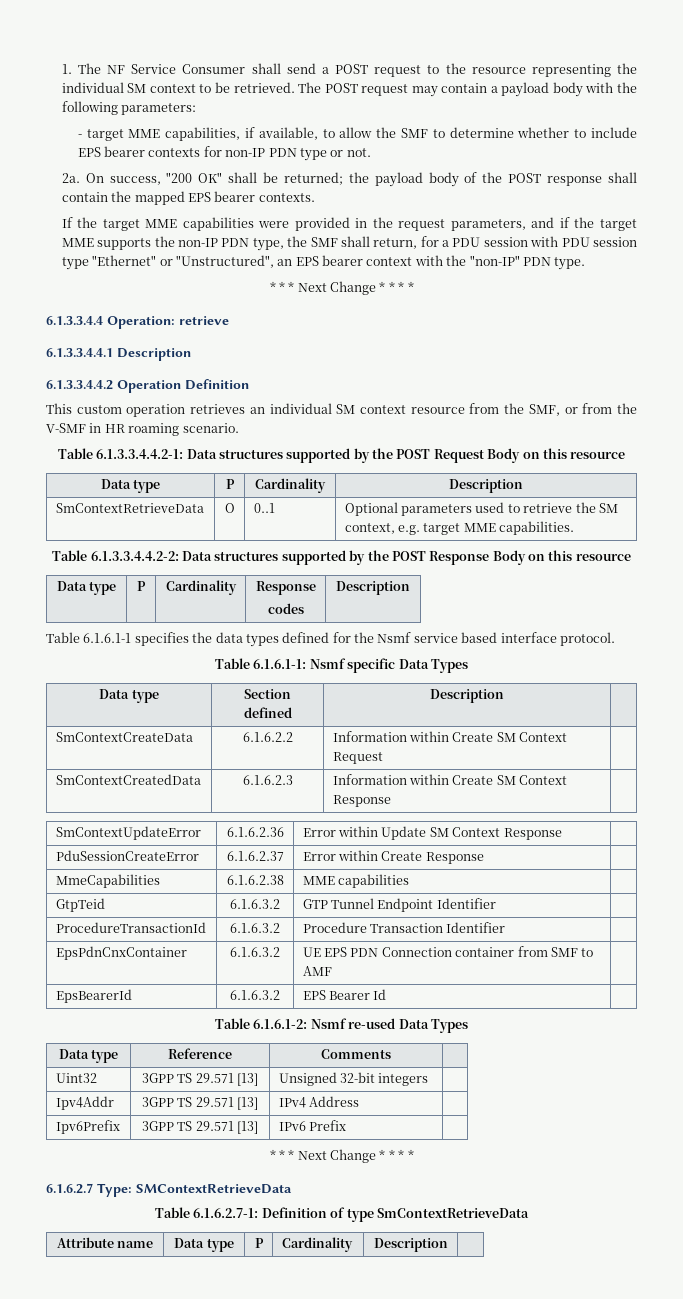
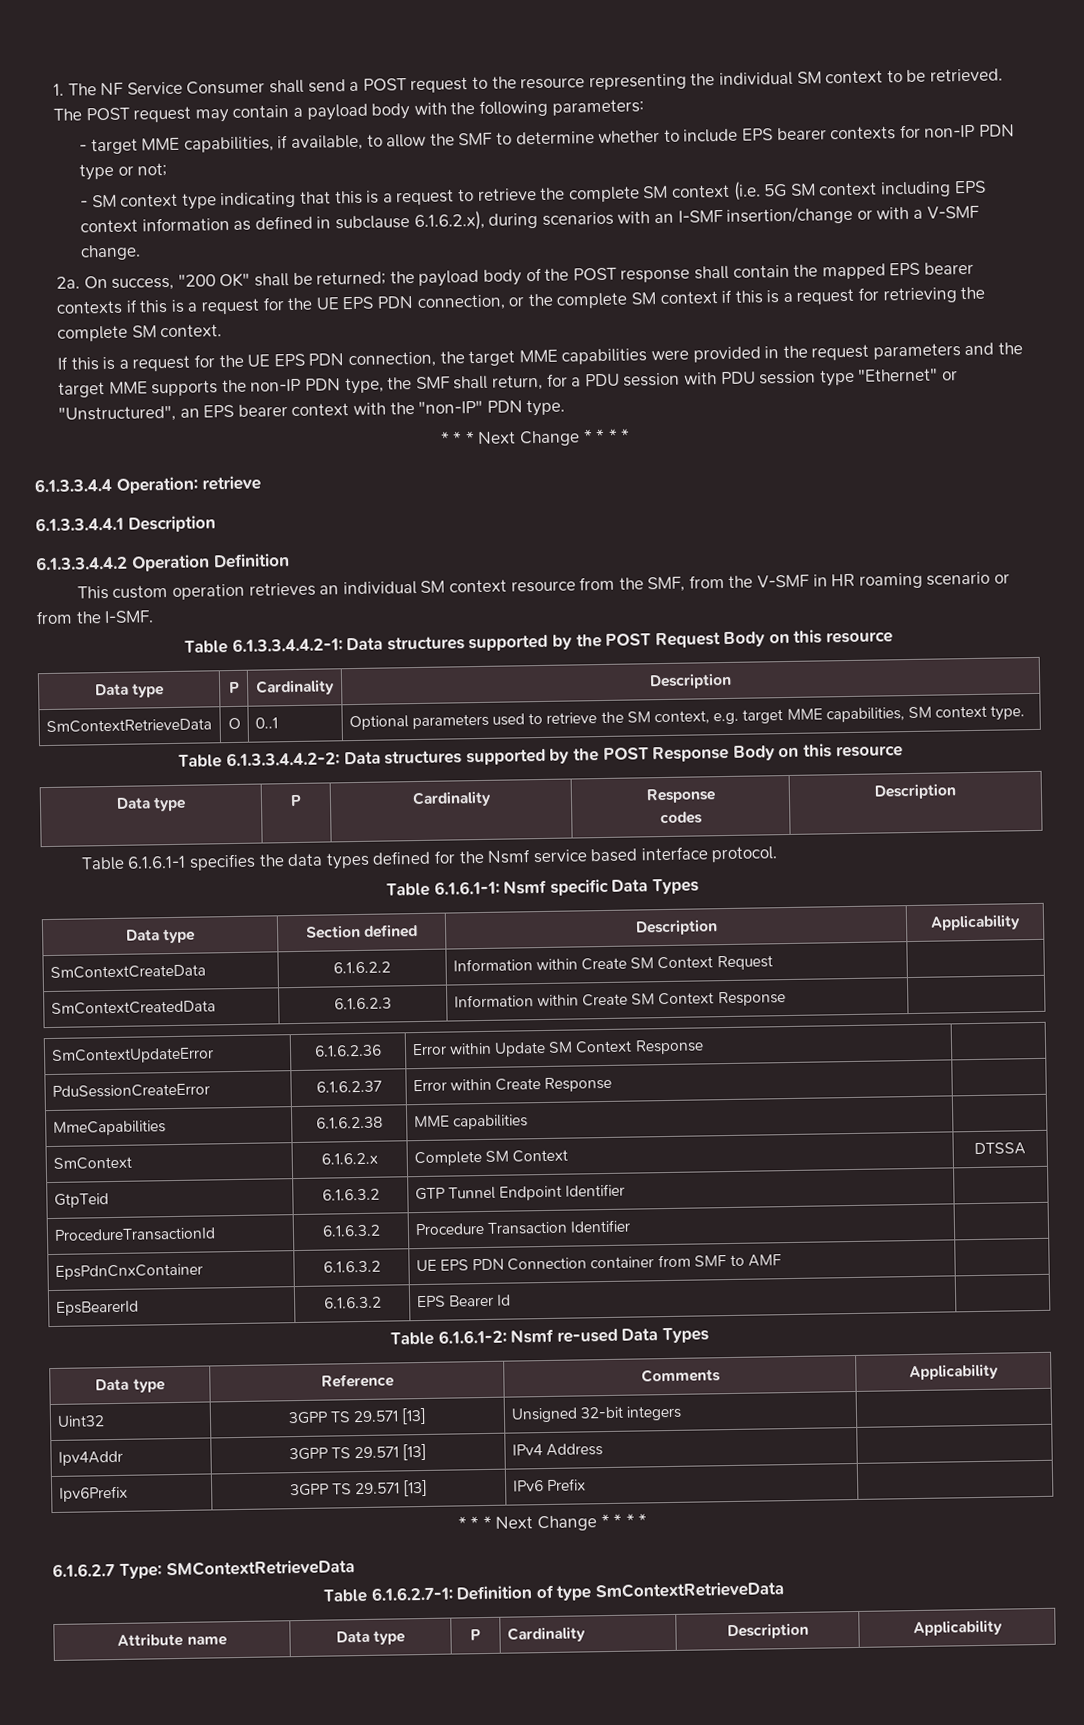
[346,148,371,157] not. -> [137,162,168,177] [80,180,986,210] [80,205,979,233] [80,244,142,261] not; // - SM context type indicating that this is a request to retrieve the complete SM context (i.e. 5G SM context including EPS context information as defined in subclause 6.1.6.2.x), during scenarios with an I-SMF insertion/change or with a V-SMF change.
[258,193,315,202] [61,217,73,228] contexts. // If -> [56,286,986,315] [57,324,223,342] [57,351,436,372] contexts if this is a request for the UE EPS PDN connection, or the complete SM context if this is a request for retrieving the complete SM context. // If this is a request for the UE EPS PDN connection,
[450,217,570,231] parameters, and if -> [872,342,995,360] parameters and
[564,407,578,414] or -> (686, 584) none
[182,423,239,433] scenario. -> [926,571,1011,586] [36,610,155,625] scenario or from the I-SMF.
[499,521,575,535] capabilities. -> [825,705,1026,723] capabilities, SM context type.
(505, 696) none -> [930,914,1021,931] Applicability
(410, 881) none -> [52,1156,132,1170] [321,1152,378,1165] [413,1149,569,1167] [974,1142,1026,1156] // SmContext | 6.1.6.2.x | Complete SM Context | DTSSA
(392, 1054) none -> [909,1363,999,1381] Applicability
(448, 1245) none -> [912,1619,1003,1637] Applicability

